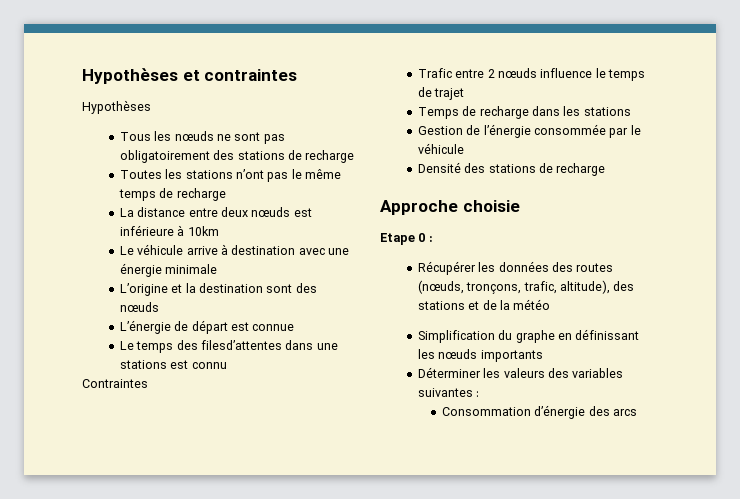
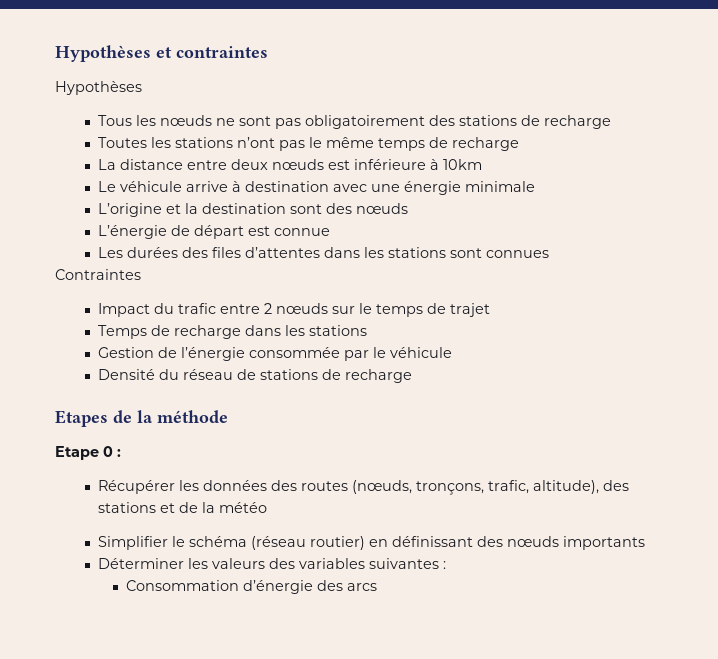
[119,340,338,353] [119,360,227,369] [82,379,148,388] [417,68,452,78] Le temps des filesd’attentes dans une stations est connu // Contraintes // Trafic -> [98,247,550,258] [55,269,141,280] [98,303,217,317] Les durées des files d’attentes dans les stations sont connues // Contraintes // Impact du trafic
[540,68,593,78] influence -> [332,306,356,314] sur
[464,163,606,176] [380,200,520,215] des stations de recharge // Approche choisie -> [159,369,413,383] [55,410,228,427] du réseau de stations de recharge // Etapes de la méthode
[417,330,555,343] Simplification du graphe -> [98,536,366,550] Simplifier le schéma (réseau routier)
[417,349,435,359] les -> [477,536,504,547] des

